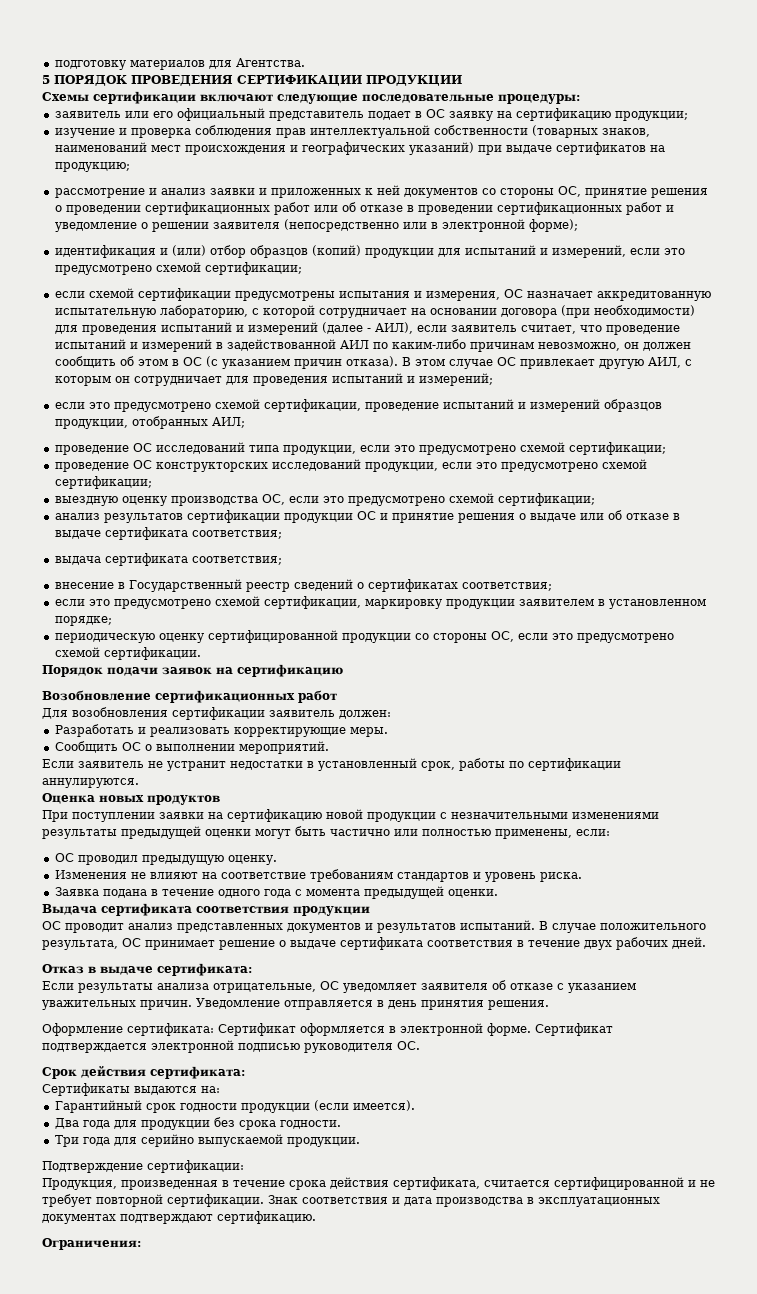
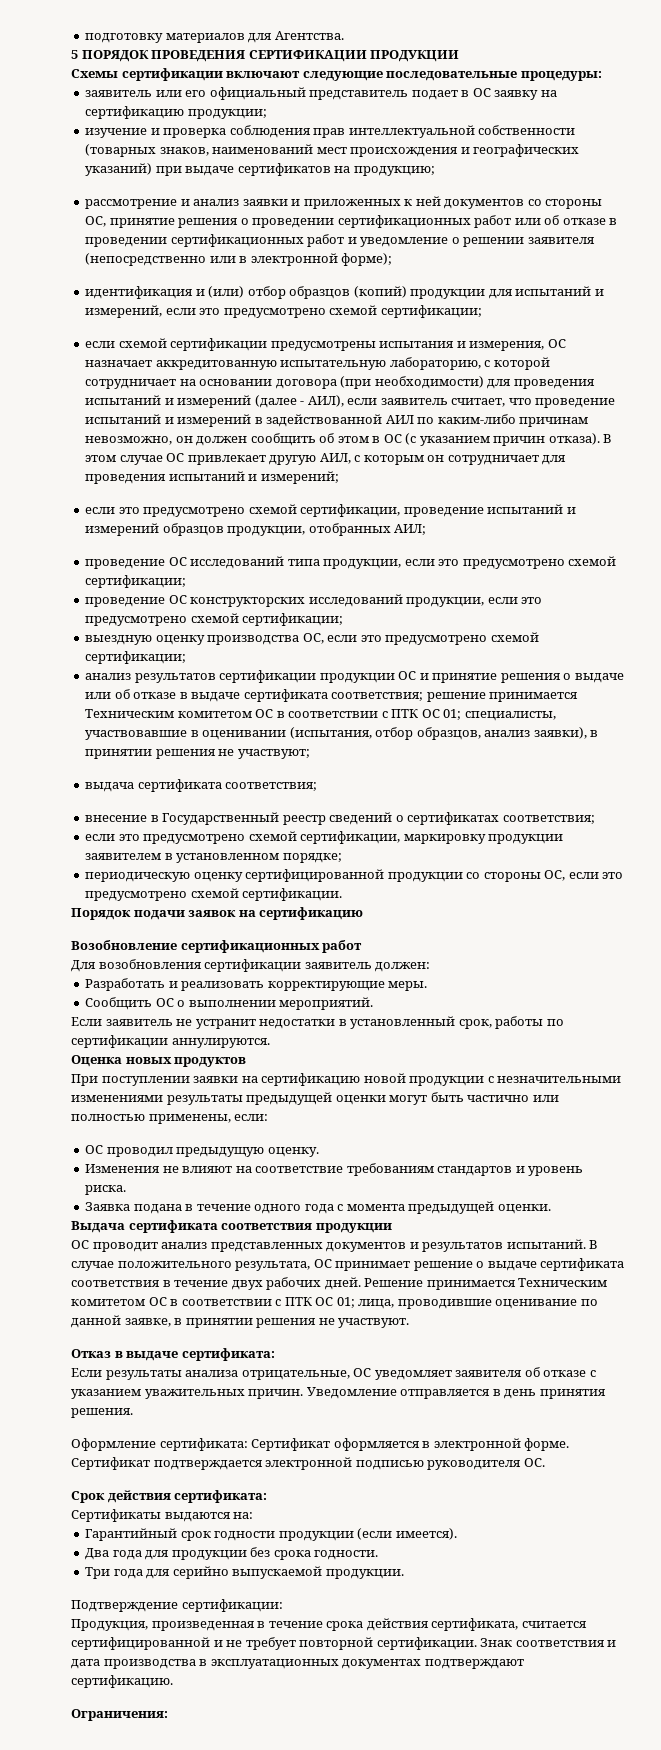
(282, 534) none -> [426,692,579,702] [85,709,556,721] [85,727,599,740] [85,749,310,759] решение принимается Техническим комитетом ОС в соответствии с ПТК ОС 01; специалисты, участвовавшие в оценивании (испытания, отбор образцов, анализ заявки), в принятии решения не участвуют;
(706, 943) none -> [364,1278,608,1290] [71,1297,598,1309] [71,1315,410,1328] Решение принимается Техническим комитетом ОС в соответствии с ПТК ОС 01; лица, проводившие оценивание по данной заявке, в принятии решения не участвуют.

